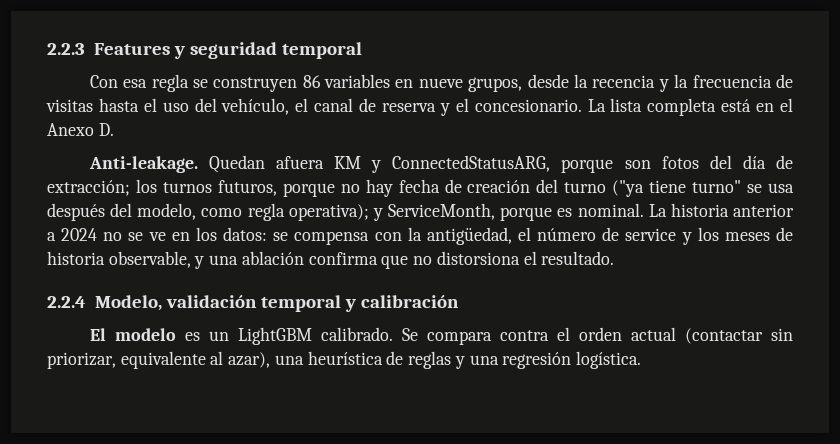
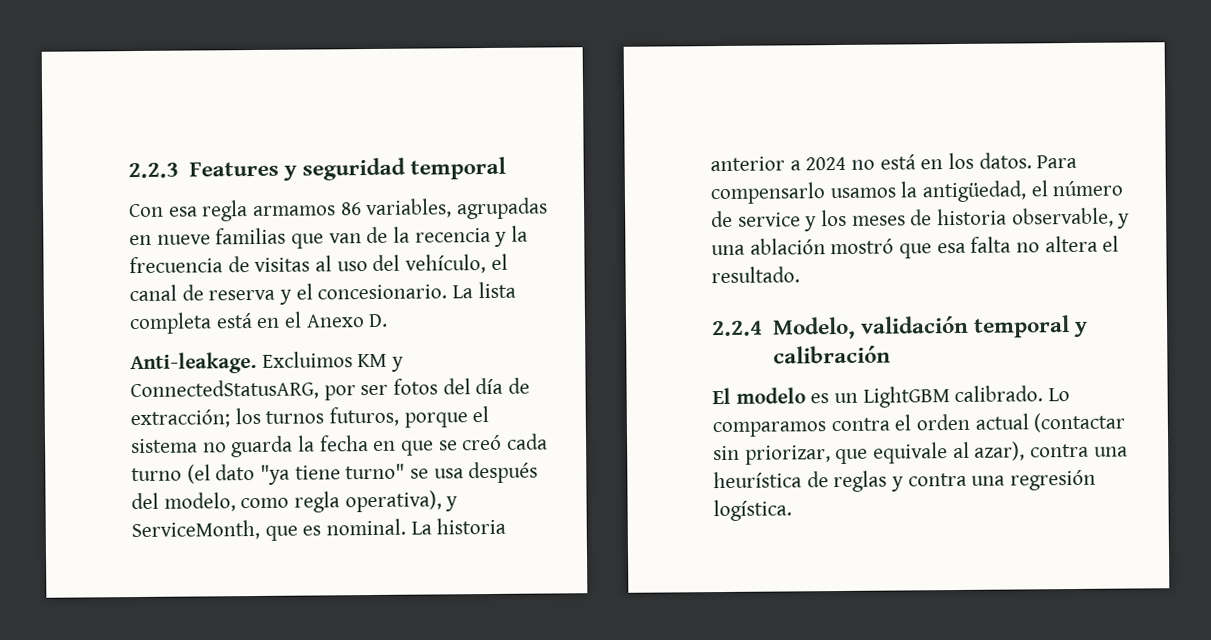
[192,74,569,92] se construyen 86 variables en nueve grupos, desde -> [253,197,549,220] [129,226,389,249] armamos 86 variables, agrupadas en nueve familias que van de
[98,98,157,112] hasta el -> [315,255,333,272] al
[208,155,324,173] Quedan afuera -> [261,351,353,368] Excluimos
[561,159,651,173] porque son -> [323,384,389,401] por ser
[340,179,645,197] no hay fecha de creación del turno ("ya -> [472,405,490,423] [131,433,549,458] [131,464,291,485] el sistema no guarda la fecha en que se creó cada turno (el dato "ya
[288,204,369,221] operativa); -> [344,490,442,513] operativa),
[500,207,553,221] porque -> [264,525,298,541] que
[128,227,402,245] se ve en los datos: se compensa con -> [879,152,1078,170] [710,182,896,205] está en los datos. Para compensarlo usamos
[308,251,520,269] confirma que no distorsiona -> [830,235,1098,259] mostró que esa falta no altera
[401,328,492,345] Se compara -> [1048,388,1071,402] [712,421,827,438] Lo comparamos
[120,351,206,369] equivalente -> [835,442,949,465] que equivale
(271, 360) none -> [1030,443,1090,458] contra
(465, 362) none -> [907,472,967,487] contra

